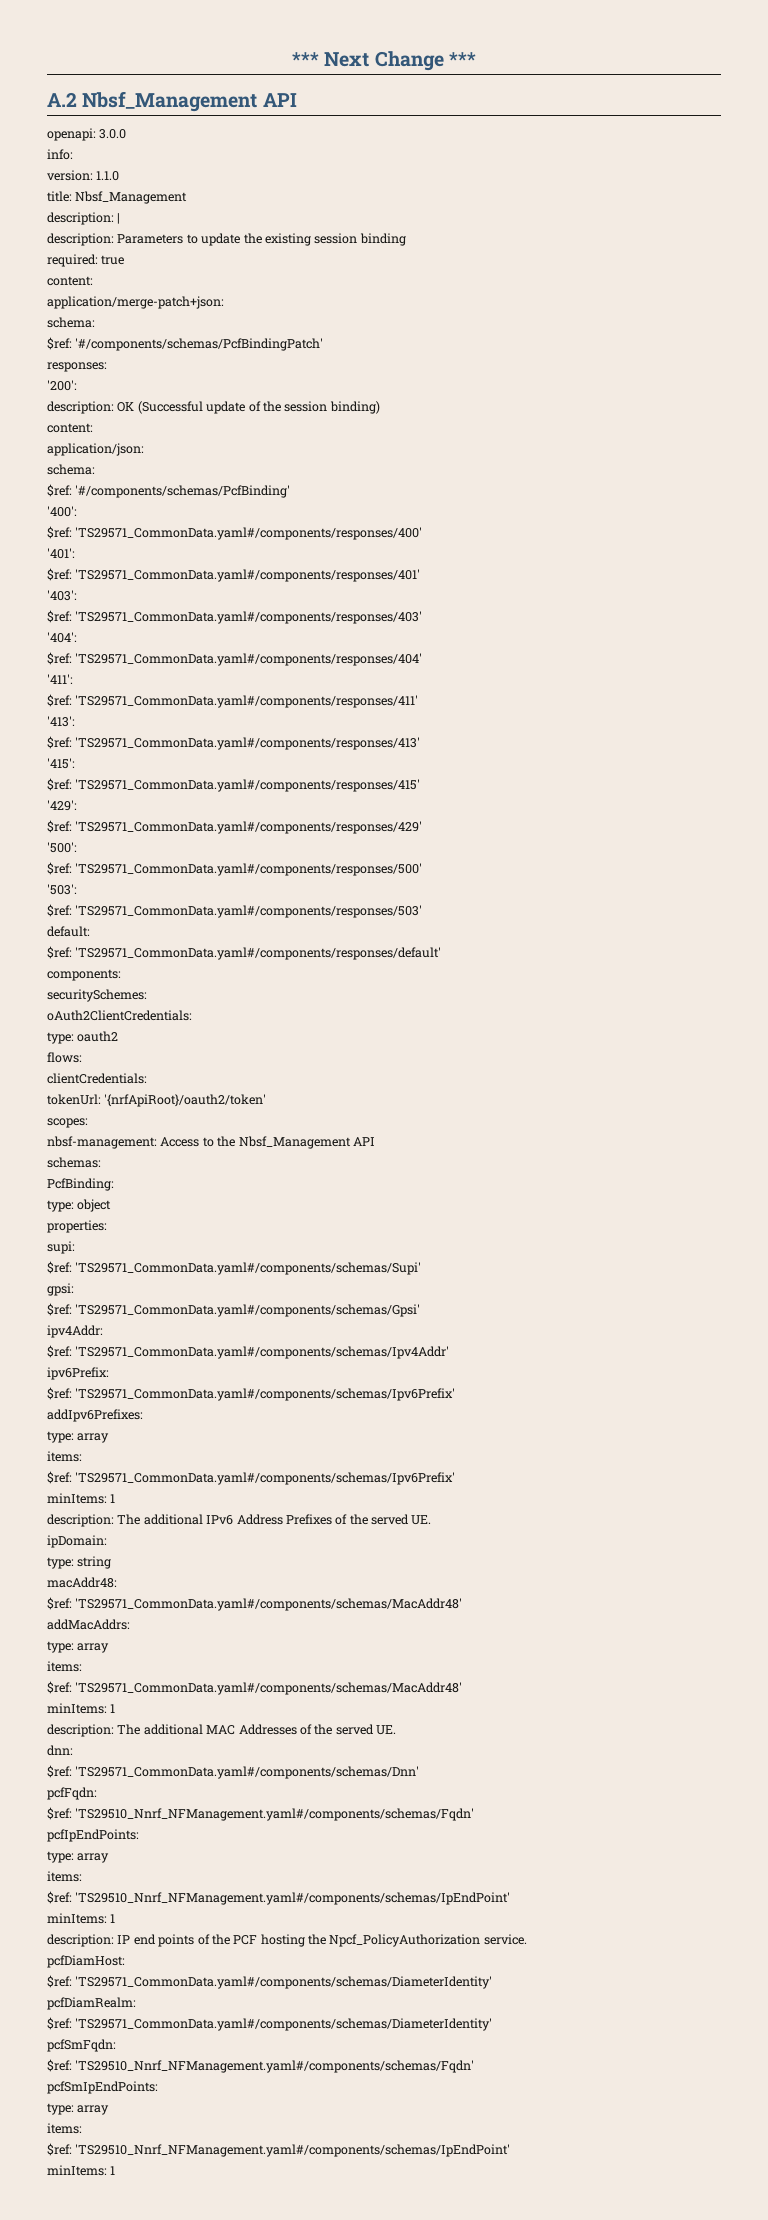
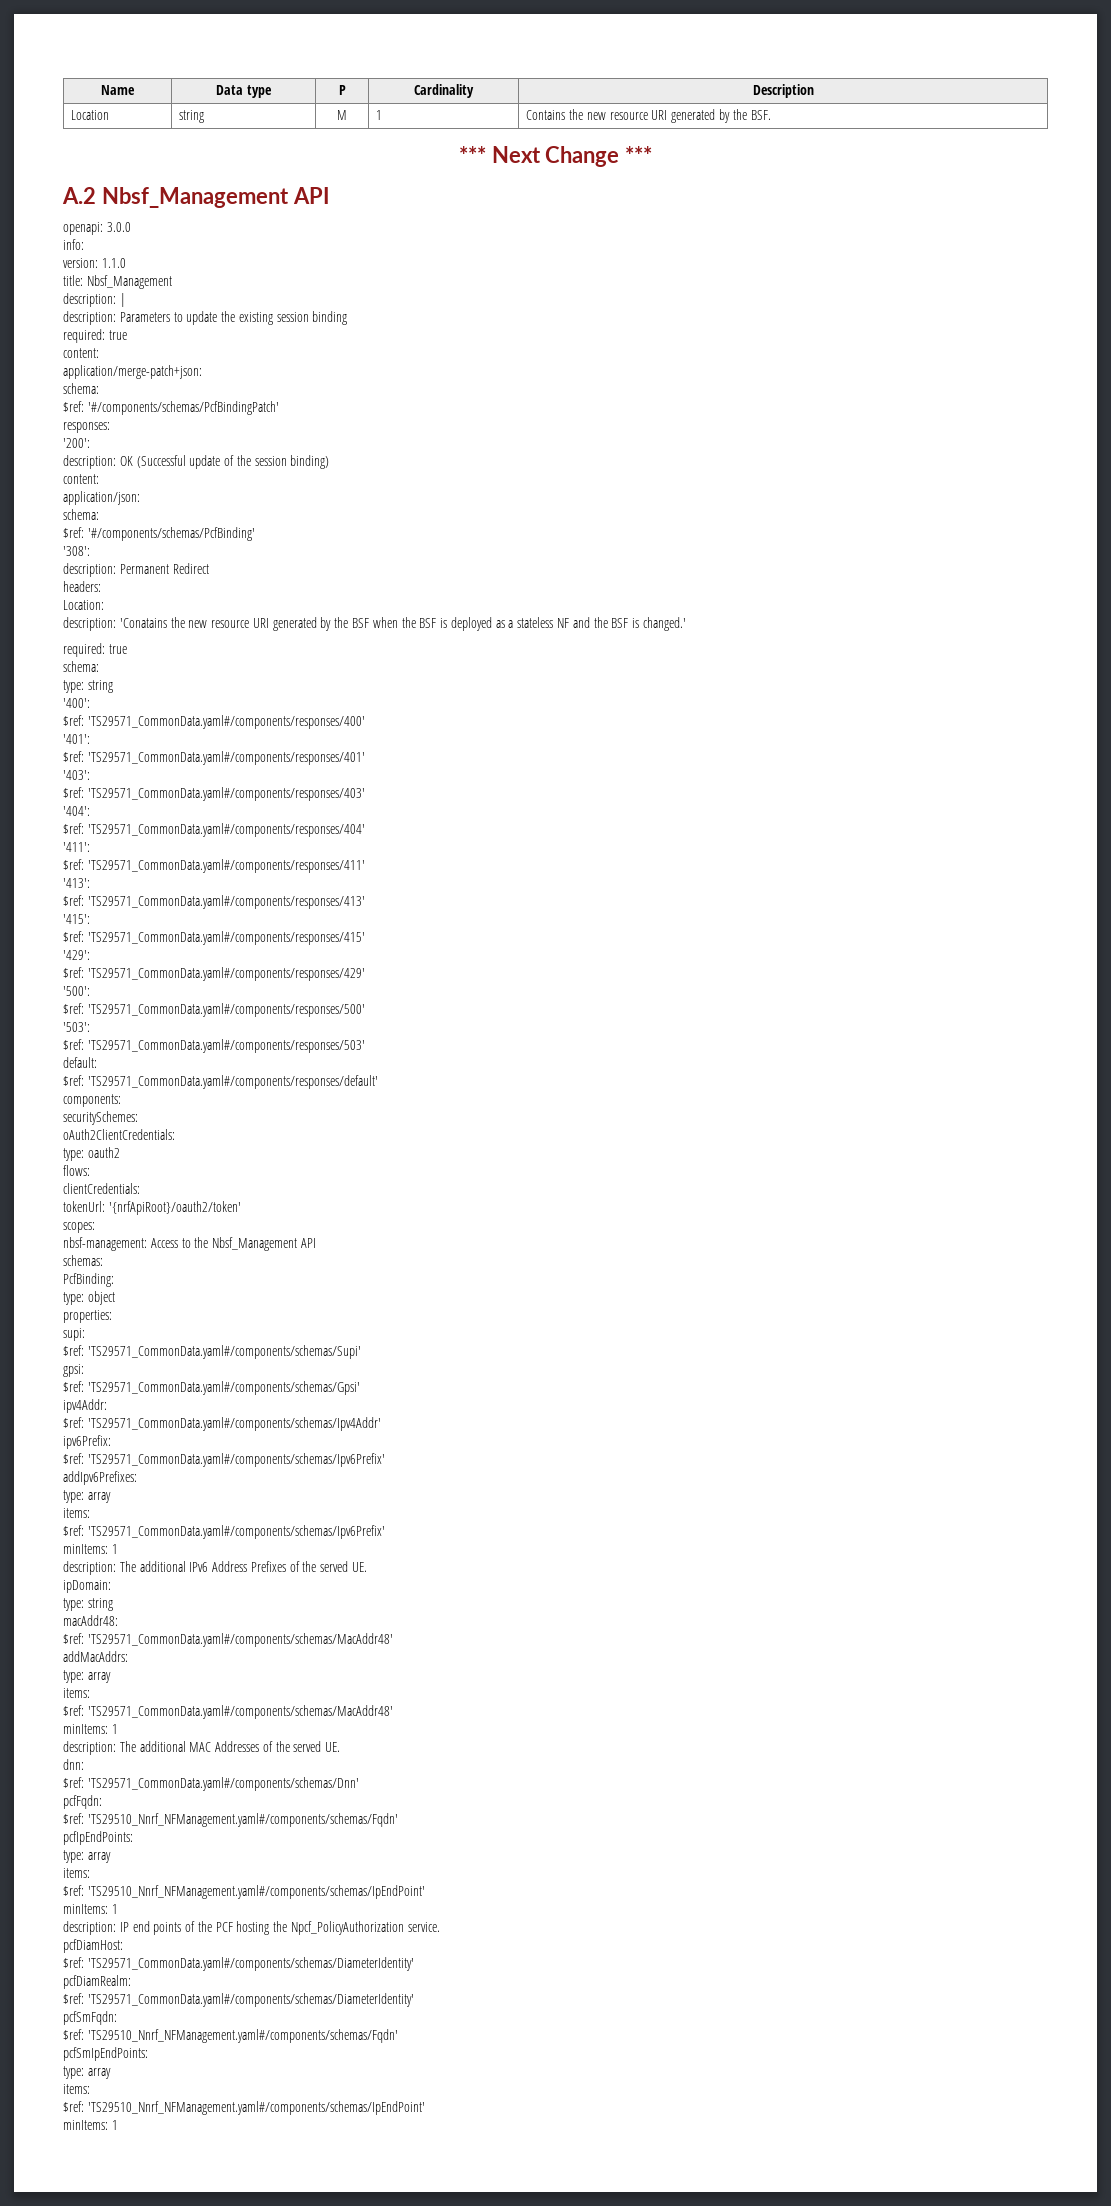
(292, 59) none -> [101,85,135,95] [216,85,272,98] [338,85,346,95] [414,84,474,98] [752,84,814,98] [71,110,110,120] [179,110,205,123] [337,110,347,120] [376,110,383,120] [526,109,771,123] Name | Data type | P | Cardinality | Description // Location | string | M | 1 | Contains the new resource URI generated by the BSF. //
(291, 491) none -> [63,546,90,556] [63,563,209,577] [63,581,101,592] [63,600,104,610] [63,617,686,631] [63,643,127,657] [63,661,99,672] [63,680,113,693] // '308': // description: Permanent Redirect // headers: // Location: // description: 'Conatains the new resource URI generated by the BSF when the BSF is deployed as a stateless NF and the BSF is changed.' // required: true // schema: // type: string

